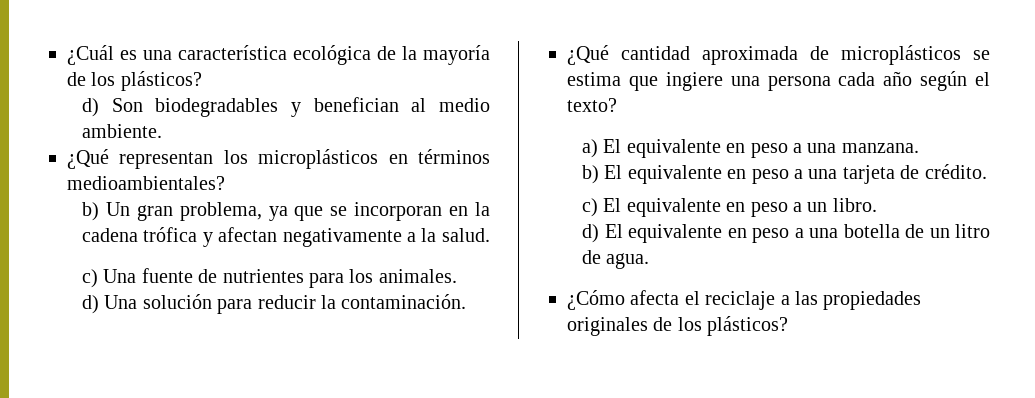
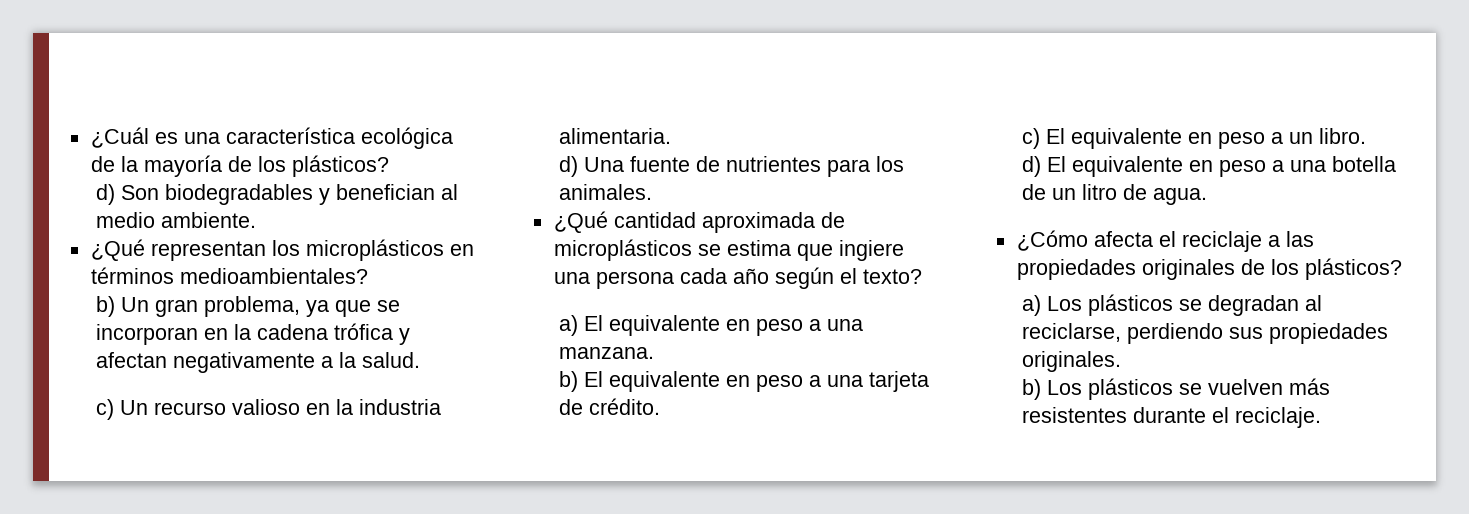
(99, 278) none -> [120,399,442,415] [559,128,672,144] [559,156,579,177] Un recurso valioso en la industria alimentaria. // d)
[82,294,467,314] // d) Una solución para reducir la contaminación. -> (653, 192) none
(789, 326) none -> [1022,294,1323,316] [1022,323,1389,344] [1022,351,1122,372] [1022,378,1331,400] [1022,407,1322,428] // a) Los plásticos se degradan al reciclarse, perdiendo sus propiedades originales. // b) Los plásticos se vuelven más resistentes durante el reciclaje.

